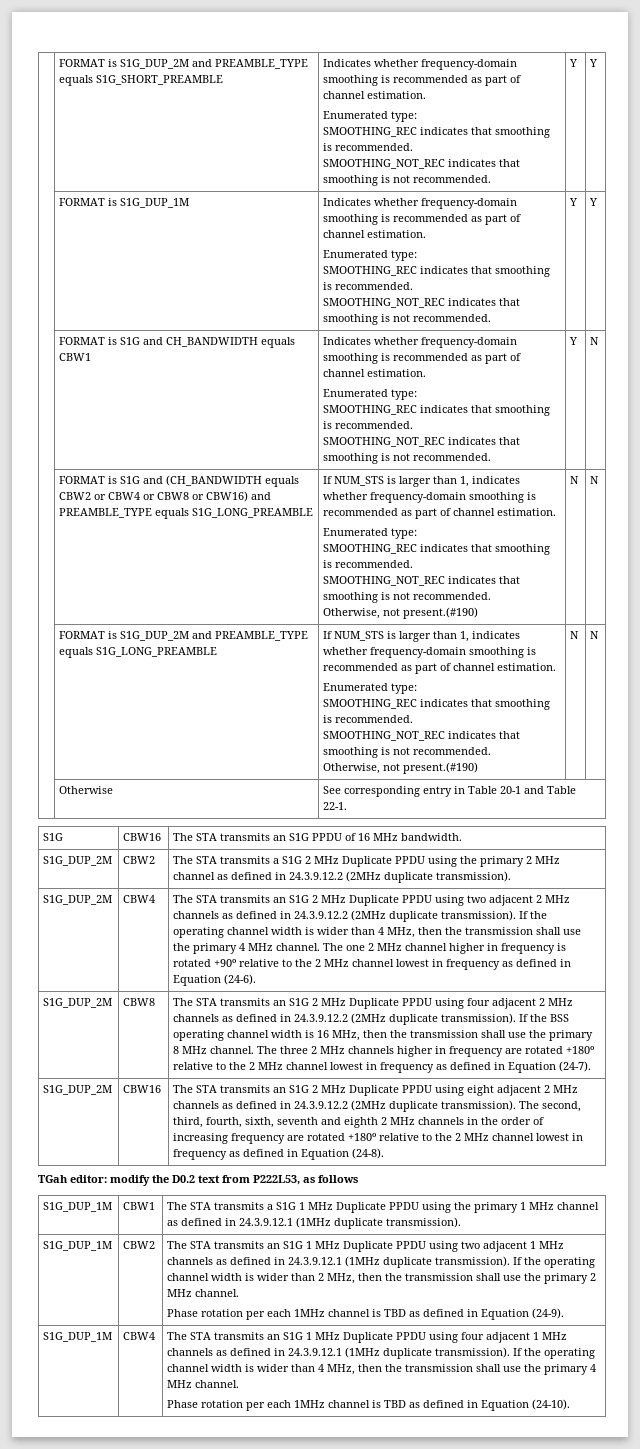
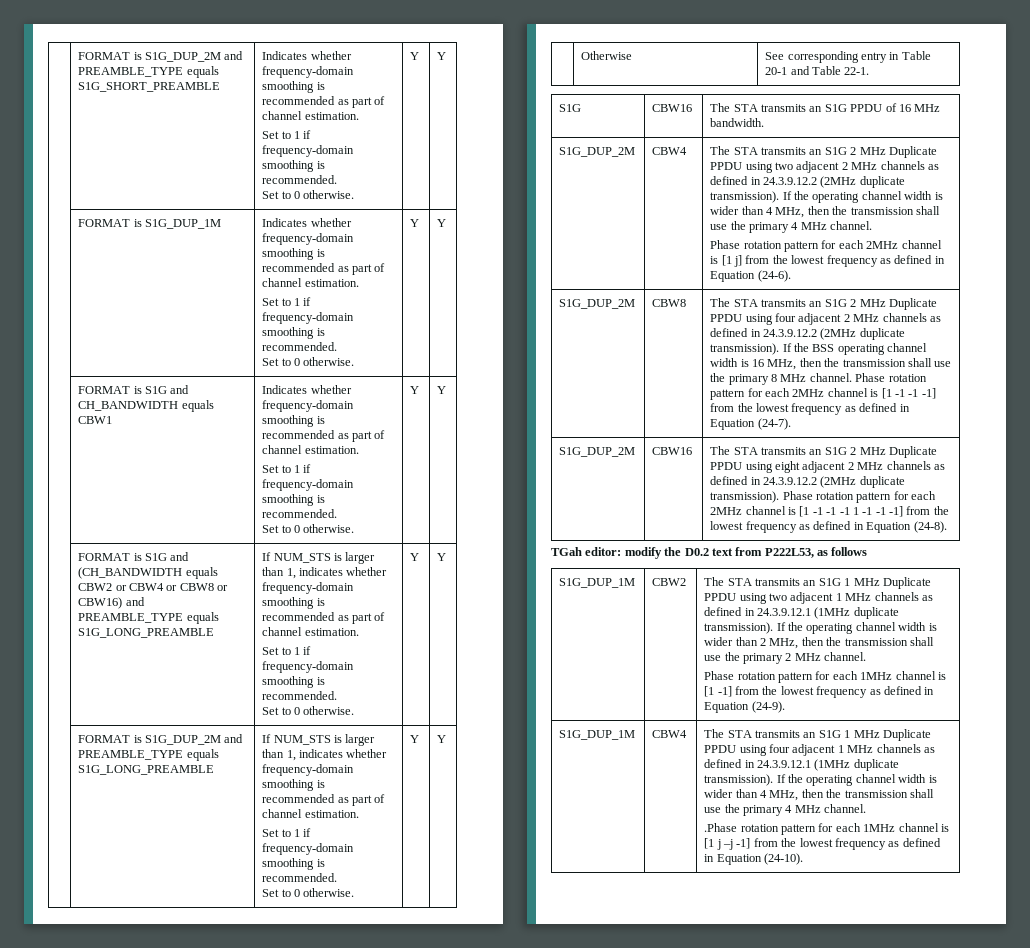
[323,111,418,122] [323,127,551,138] [323,143,414,151] [323,159,521,169] [323,175,492,186] Enumerated type: // SMOOTHING_REC indicates that smoothing is recommended. // SMOOTHING_NOT_REC indicates that smoothing is not recommended. -> [262,130,312,139] [262,145,355,157] [262,160,325,172] [262,175,338,184] [262,190,355,199] Set to 1 if frequency-domain smoothing is recommended. // Set to 0 otherwise.
[323,250,418,261] [323,266,551,277] [323,282,414,290] [323,298,521,308] [323,314,492,325] Enumerated type: // SMOOTHING_REC indicates that smoothing is recommended. // SMOOTHING_NOT_REC indicates that smoothing is not recommended. -> [262,297,312,306] [262,312,355,324] [262,327,325,339] [262,342,338,351] [262,357,355,366] Set to 1 if frequency-domain smoothing is recommended. // Set to 0 otherwise.
[323,389,418,400] [323,405,551,416] [323,421,414,429] [323,437,521,447] [323,453,492,464] [569,337,578,345] [590,337,600,345] Enumerated type: // SMOOTHING_REC indicates that smoothing is recommended. // SMOOTHING_NOT_REC indicates that smoothing is not recommended. | Y | N -> [262,464,312,473] [262,479,355,491] [262,494,325,506] [262,509,338,518] [262,524,355,533] [410,386,420,394] [437,386,447,394] Set to 1 if frequency-domain smoothing is recommended. // Set to 0 otherwise. | Y | Y
[323,528,418,539] [323,544,551,555] [323,560,414,568] [323,576,521,586] [323,592,492,603] [323,607,479,619] [570,476,580,484] [590,476,600,484] Enumerated type: // SMOOTHING_REC indicates that smoothing is recommended. // SMOOTHING_NOT_REC indicates that smoothing is not recommended. // Otherwise, not present.(#190) | N | N -> [262,646,312,655] [262,661,355,673] [262,676,325,688] [262,691,338,700] [262,706,355,715] [410,553,420,561] [437,553,447,561] Set to 1 if frequency-domain smoothing is recommended. // Set to 0 otherwise. | Y | Y
[323,683,418,694] [323,699,551,710] [323,715,414,723] [323,731,521,741] [323,747,492,758] [323,762,479,774] [570,631,580,639] [590,631,600,639] Enumerated type: // SMOOTHING_REC indicates that smoothing is recommended. // SMOOTHING_NOT_REC indicates that smoothing is not recommended. // Otherwise, not present.(#190) | N | N -> [262,828,312,837] [262,843,355,855] [262,858,325,870] [262,873,338,882] [262,888,355,897] [410,735,420,743] [437,735,447,743] Set to 1 if frequency-domain smoothing is recommended. // Set to 0 otherwise. | Y | Y
[43,856,113,866] [123,856,156,864] [173,856,561,867] [173,871,512,883] // S1G_DUP_2M | CBW2 | The STA transmits a S1G 2 MHz Duplicate PPDU using the primary 2 MHz channel as defined in 24.3.9.12.2 (2MHz duplicate transmission). -> (765, 122) none
[323,943,567,954] [173,959,444,967] The one 2 MHz channel higher in frequency is rotated +90º relative to the 2 MHz channel lowest in -> [710,240,942,252] [710,255,825,267] // Phase rotation pattern for each 2MHz channel is [1 j] from the lowest
[257,1046,595,1057] [173,1062,378,1070] The three 2 MHz channels higher in frequency are rotated +180º relative to the 2 MHz channel lowest in -> [855,373,927,382] [710,388,936,400] [710,403,790,412] Phase rotation pattern for each 2MHz channel is [1 -1 -1 -1] from the lowest
[519,1101,582,1112] [173,1117,545,1128] [173,1133,584,1144] The second, third, fourth, sixth, seventh and eighth 2 MHz channels in the order of increasing frequency are rotated +180º relative to the 2 MHz channel lowest in -> [782,491,937,503] [710,506,949,517] [710,521,744,530] Phase rotation pattern for each 2MHz channel is [1 -1 -1 -1 1 -1 -1 -1] from the lowest
[43,1202,113,1212] [123,1202,156,1210] [167,1202,600,1213] [167,1217,462,1229] // S1G_DUP_1M | CBW1 | The STA transmits a S1G 1 MHz Duplicate PPDU using the primary 1 MHz channel as defined in 24.3.9.12.1 (1MHz duplicate transmission). -> (868, 551) none
[246,1309,407,1320] per each 1MHz channel is TBD -> [778,671,946,683] [704,686,868,698] pattern for each 1MHz channel is [1 -1] from the lowest frequency
[167,1400,407,1411] Phase rotation per each 1MHz channel is TBD -> [704,823,949,835] [704,838,886,850] .Phase rotation pattern for each 1MHz channel is [1 j –j -1] from the lowest frequency

